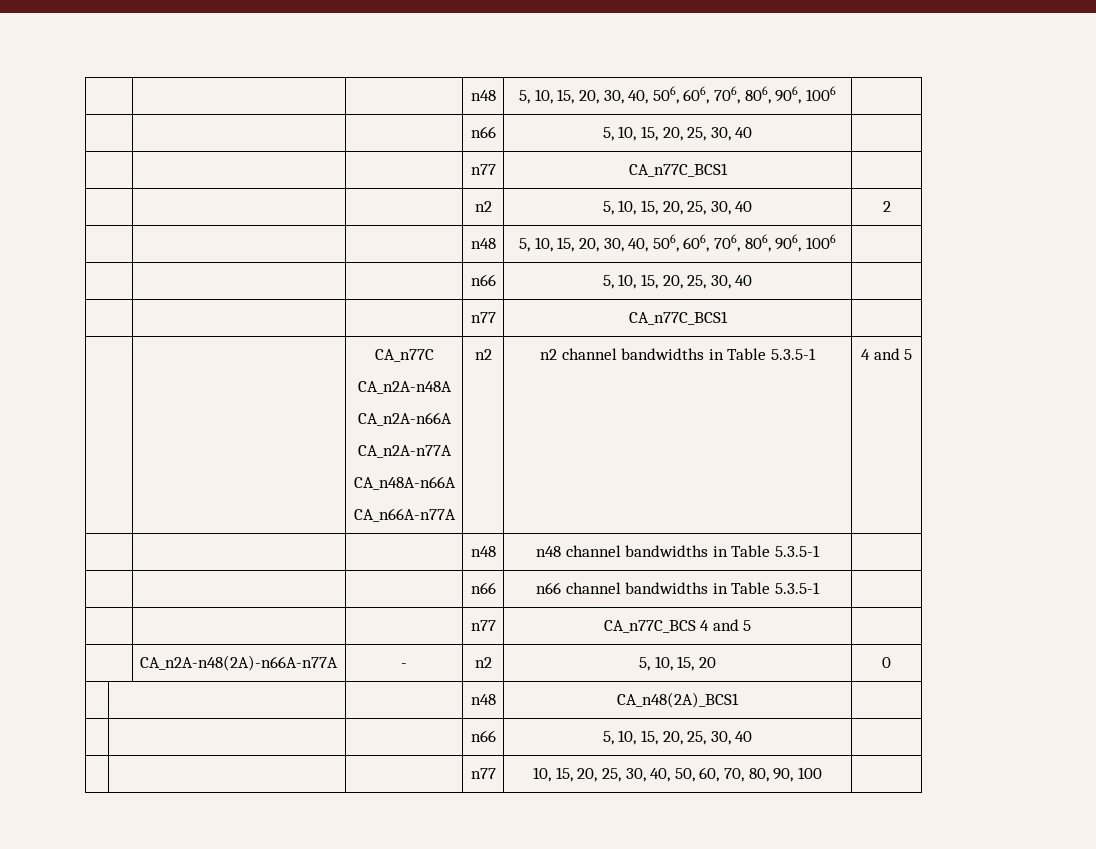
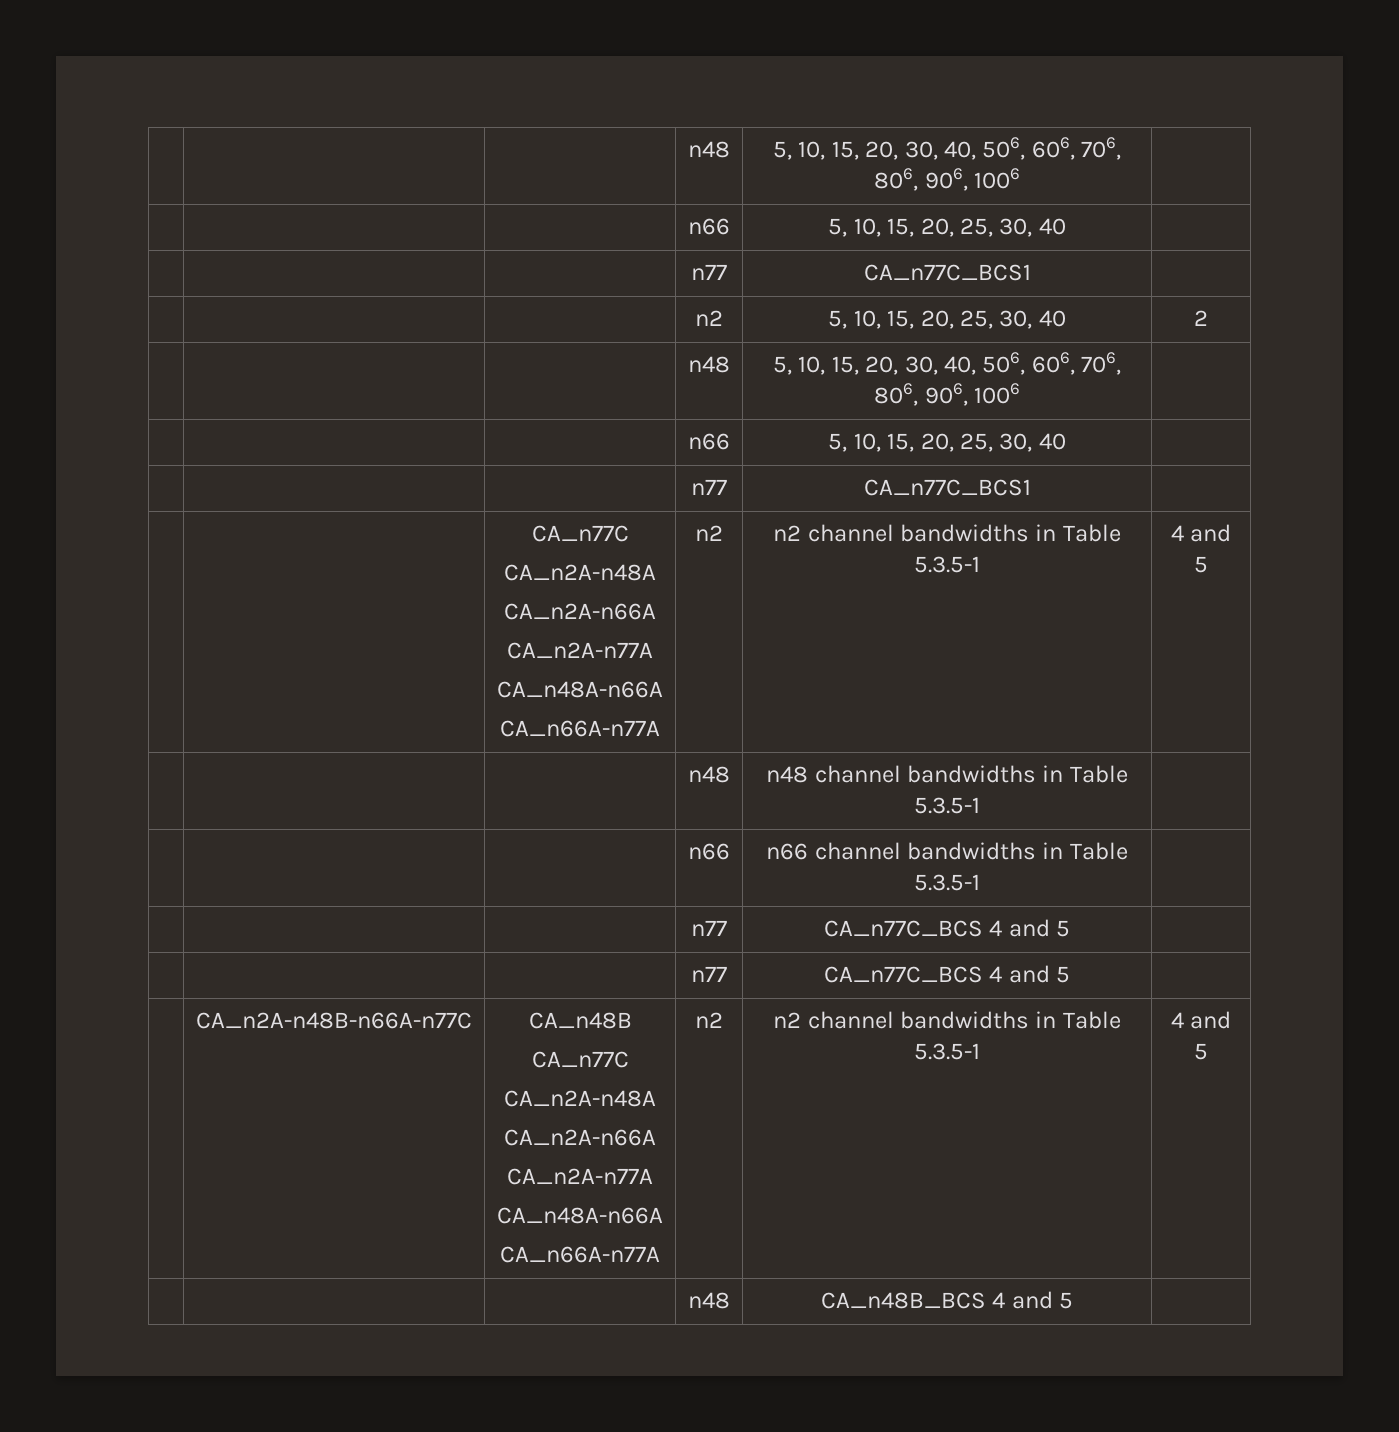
[139,655,338,671] [401,663,407,668] [474,657,492,668] [639,656,716,671] [882,657,891,668] [470,694,496,705] [617,692,740,708] [470,730,496,742] [602,730,753,745] [470,768,496,779] [533,767,822,782] CA_n2A-n48(2A)-n66A-n77A | - | n2 | 5, 10, 15, 20 | 0 // | | | n48 | CA_n48(2A)_BCS1 | // | | | n66 | 5, 10, 15, 20, 25, 30, 40 | // | | | n77 | 10, 15, 20, 25, 30, 40, 50, 60, 70, 80, 90, 100 -> [691,966,727,982] [823,965,1071,983] [196,1012,472,1029] [528,1012,632,1029] [531,1051,629,1068] [504,1090,656,1107] [504,1129,656,1146] [507,1168,653,1185] [497,1207,663,1224] [500,1246,660,1263] [695,1012,723,1028] [773,1011,1121,1029] [914,1043,980,1060] [1170,1011,1232,1029] [1194,1043,1208,1060] [688,1292,730,1309] [820,1291,1074,1309] | | n77 | CA_n77C_BCS 4 and 5 | // | CA_n2A-n48B-n66A-n77C | CA_n48B // CA_n77C // CA_n2A-n48A // CA_n2A-n66A // CA_n2A-n77A // CA_n48A-n66A // CA_n66A-n77A | n2 | n2 channel bandwidths in Table 5.3.5-1 | 4 and 5 // | | | n48 | CA_n48B_BCS 4 and 5

